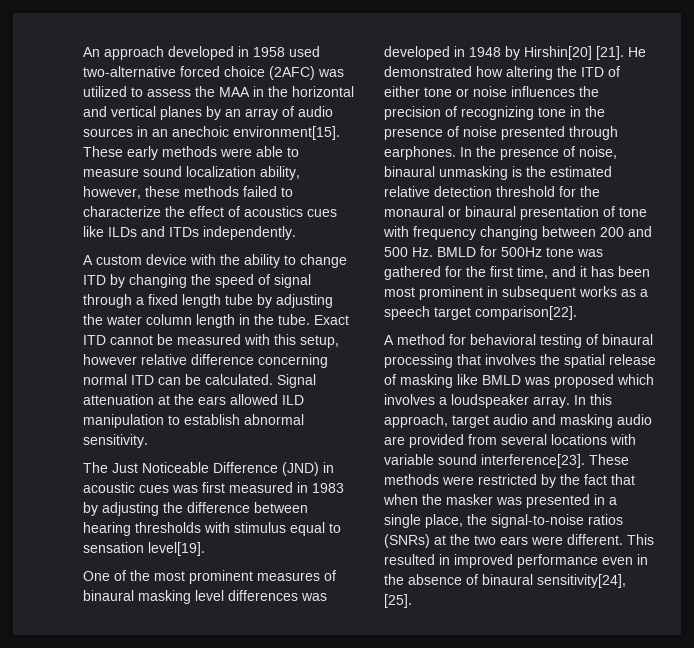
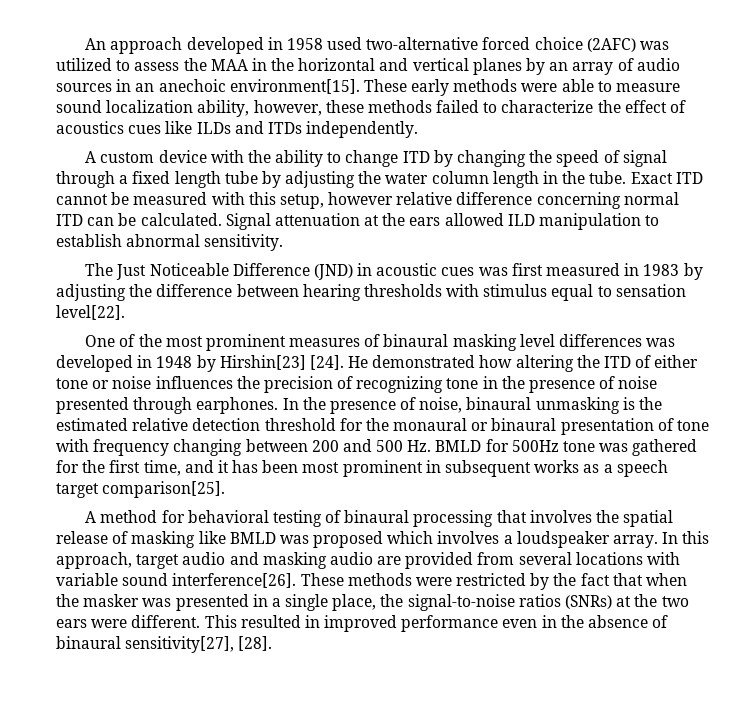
[148,542,205,556] level[19]. -> [56,305,125,320] level[22].
[524,46,624,60] Hirshin[20] [21]. -> [219,355,344,370] Hirshin[23] [24].
[475,306,577,320] comparison[22]. -> [102,481,226,498] comparison[25].
[481,454,585,468] interference[23]. -> [172,573,297,588] interference[26].
[537,574,626,588] [384,594,412,608] sensitivity[24], [25]. -> [125,636,273,653] sensitivity[27], [28].

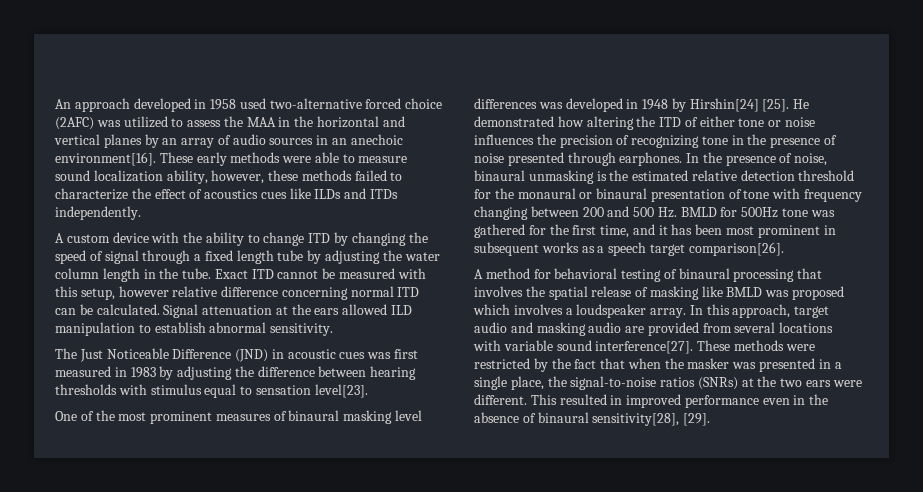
[229,79,360,94] environment[15]. -> [55,152,156,166] environment[16].
[56,305,125,320] level[22]. -> [314,384,368,398] level[23].
[219,355,344,370] Hirshin[23] [24]. -> [689,98,790,112] Hirshin[24] [25].
[102,481,226,498] comparison[25]. -> [688,242,784,256] comparison[26].
[172,573,297,588] interference[26]. -> [595,341,694,354] interference[27].
[125,636,273,653] sensitivity[27], [28]. -> [592,413,711,426] sensitivity[28], [29].

